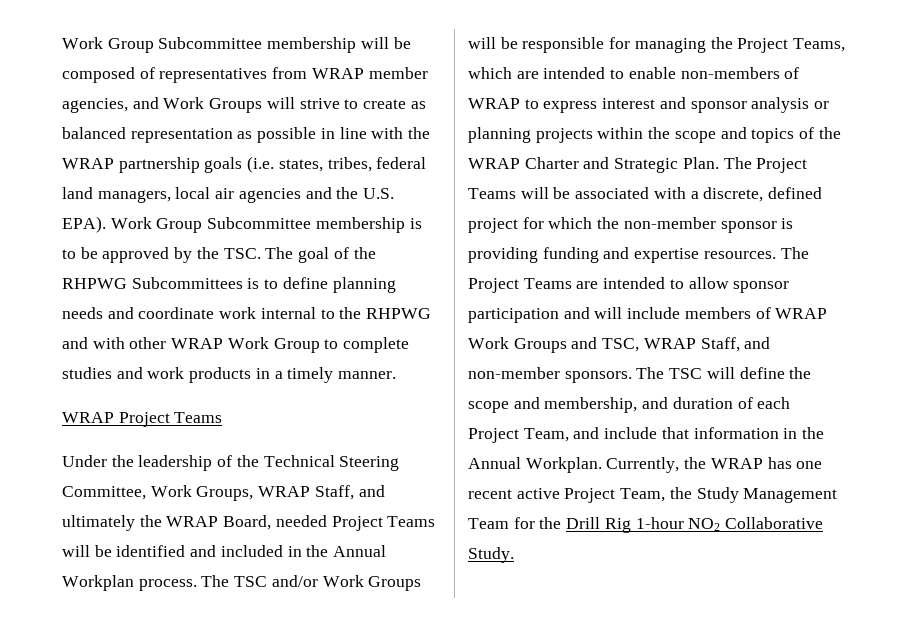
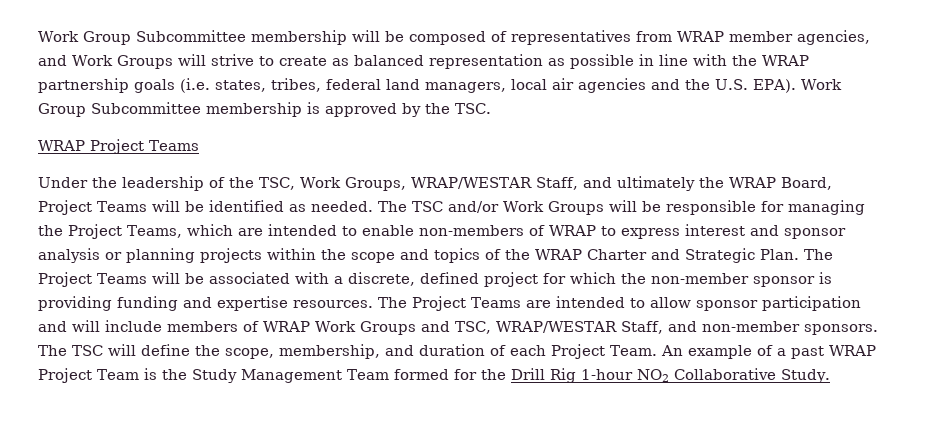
[62,247,98,259] to be -> (320, 108) none
[265,247,376,263] [62,277,396,293] [62,307,432,319] [62,337,410,353] [62,367,397,383] The goal of the RHPWG Subcommittees is to define planning needs and coordinate work internal to the RHPWG and with other WRAP Work Group to complete studies and work products in a timely manner. -> (491, 108) none
[263,455,400,471] [62,486,146,500] Technical Steering Committee, -> [259,177,295,190] TSC,
[258,486,311,497] WRAP -> [410,177,532,189] WRAP/WESTAR
[275,515,327,527] needed -> (832, 183) none
[190,545,387,557] [62,575,197,591] and included in the Annual Workplan process. -> [288,201,373,212] as needed.
[643,338,696,349] WRAP -> [495,321,617,333] WRAP/WESTAR
[468,397,540,413] scope and -> [225,348,274,359] scope,
[523,427,825,442] [468,457,823,473] [468,488,666,503] Team, and include that information in the Annual Workplan. Currently, the WRAP has one recent active Project Team, -> [610,345,876,359] [38,368,157,383] Team. An example of a past WRAP Project Team is
(509, 523) none -> [393,369,449,380] formed

